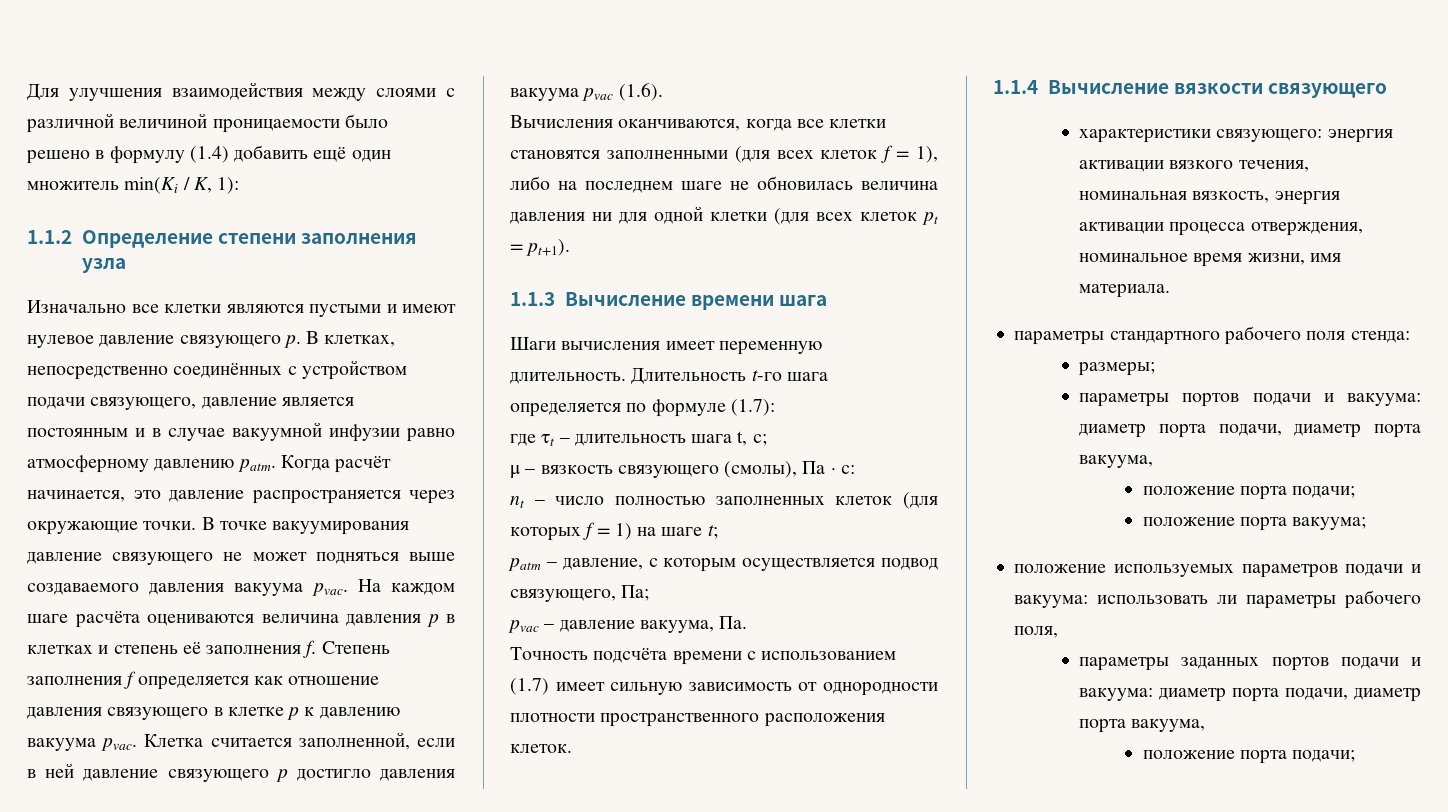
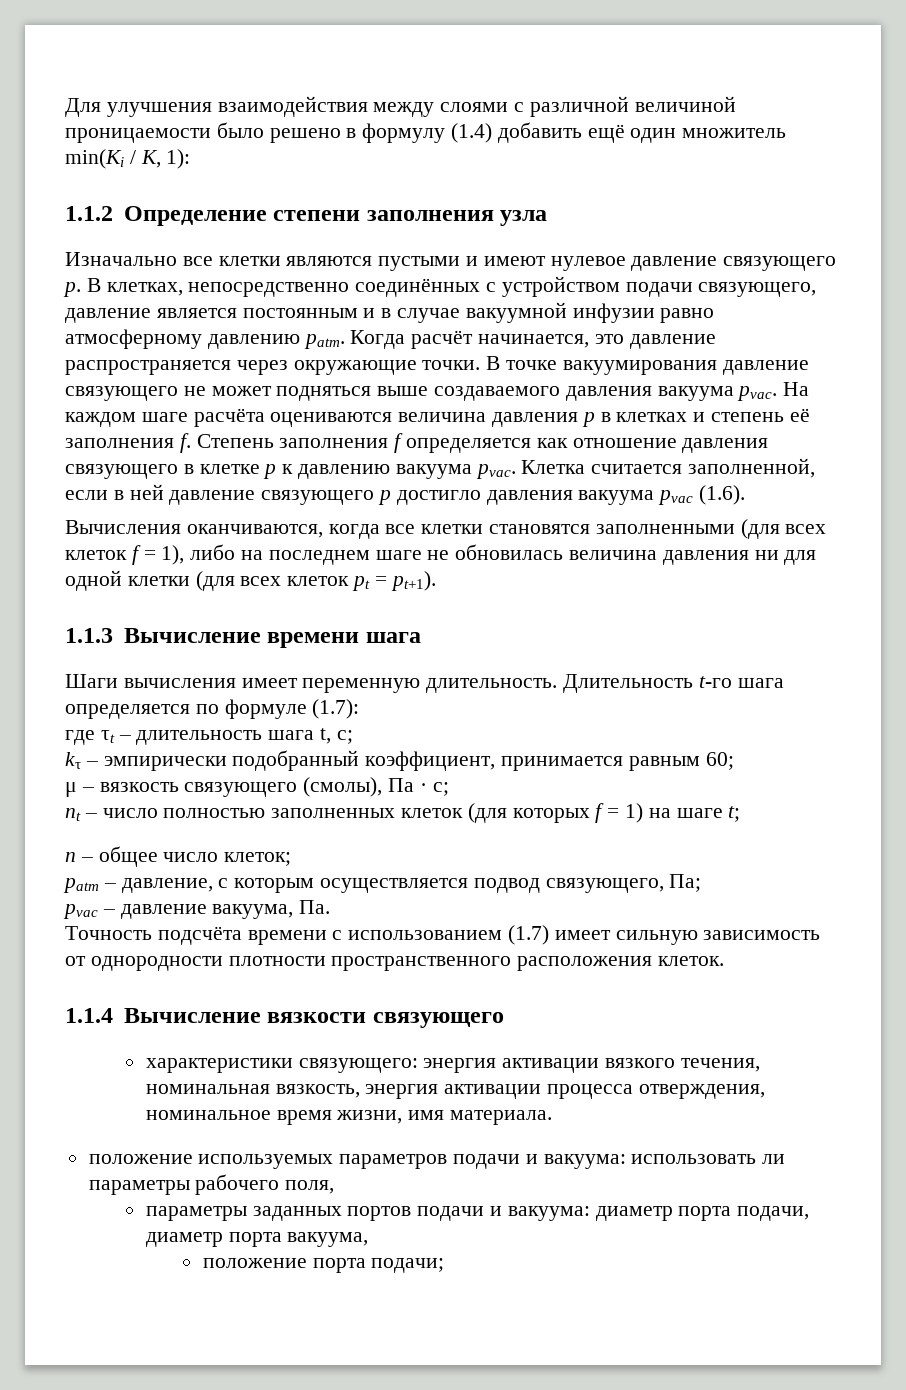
(767, 440) none -> [65,750,734,771] // kτ – эмпирически подобранный коэффициент, принимается равным 60;
[840,465,855,474] с: -> [432,782,449,796] с;
(718, 532) none -> [65,846,292,867] // n – общее число клеток;
[1014,326,1410,345] [1078,362,1156,376] [1079,393,1421,407] [1079,424,1421,438] [1079,455,1154,468] [1142,486,1356,500] [1142,517,1367,531] // параметры стандартного рабочего поля стенда: // размеры; // параметры портов подачи и вакуума: диаметр порта подачи, диаметр порта вакуума, // положение порта подачи; // положение порта вакуума; -> (552, 1117) none

